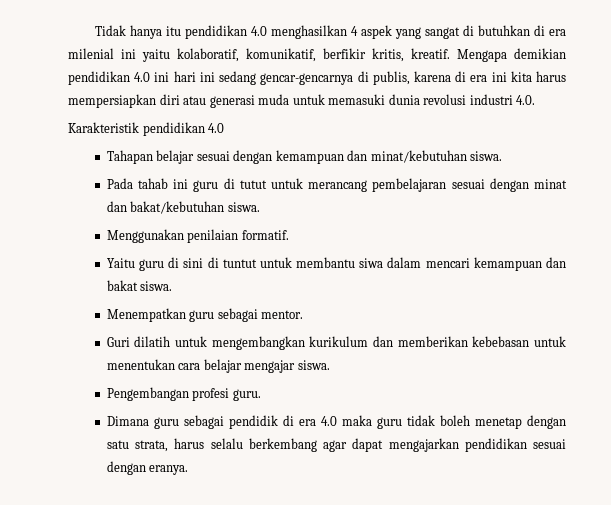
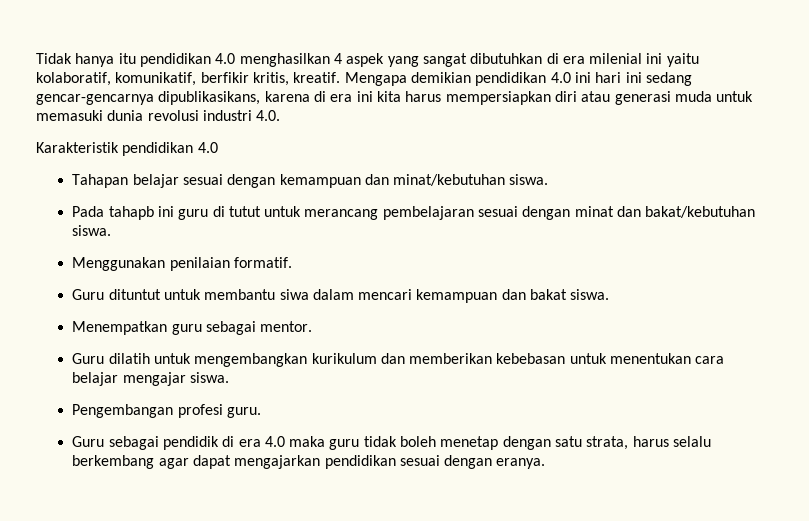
[463,25,531,36] di butuhkan -> [470,53,543,64] dibutuhkan
[357,71,410,85] di publis, -> [158,91,261,105] dipublikasikans,
[138,178,169,189] tahab -> [108,206,154,220] tahapb
[106,257,257,271] Yaitu guru di sini di tuntut -> [72,289,161,300] Guru dituntut
[106,337,130,347] Guri -> [72,353,105,364] Guru
[106,416,179,429] Dimana guru -> [72,436,105,447] Guru

